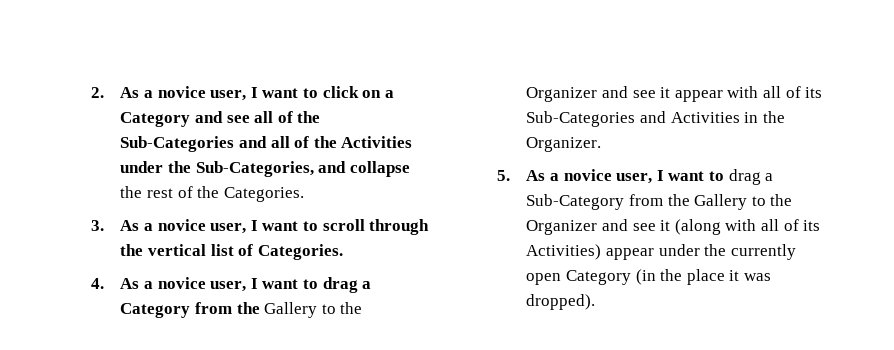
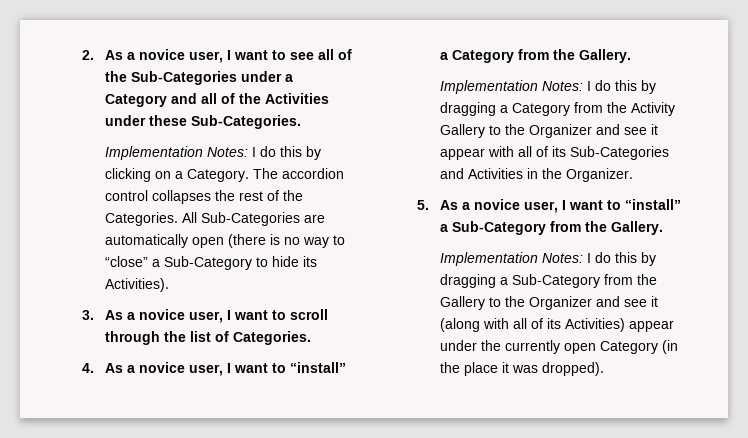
[322,86,394,98] [120,111,223,127] click on a Category and -> (287, 55) none
(235, 144) none -> [241,71,294,82] [105,94,168,107] under a Category
[167,161,410,177] the Sub-Categories, and collapse -> [149,115,302,129] [105,146,322,160] [105,168,345,182] [105,190,212,204] these Sub-Categories. // Implementation Notes: I do this by clicking on a Category. The accordion control collapses
(304, 194) none -> [182,212,326,226] [105,234,346,248] [105,256,318,270] [105,278,170,292] All Sub-Categories are automatically open (there is no way to “close” a Sub-Category to hide its Activities).
[147,244,206,256] vertical -> (187, 336) none
[322,277,372,293] [120,302,260,318] drag a Category from the -> [290,362,347,373] [440,49,632,63] [440,80,657,94] [440,102,676,116] “install” a Category from the Gallery. // Implementation Notes: I do this by dragging a Category from the Activity
[728,169,761,185] drag -> [625,199,682,210] [440,221,664,235] [440,252,657,266] [440,274,497,288] “install” a Sub-Category from the Gallery. // Implementation Notes: I do this by dragging

